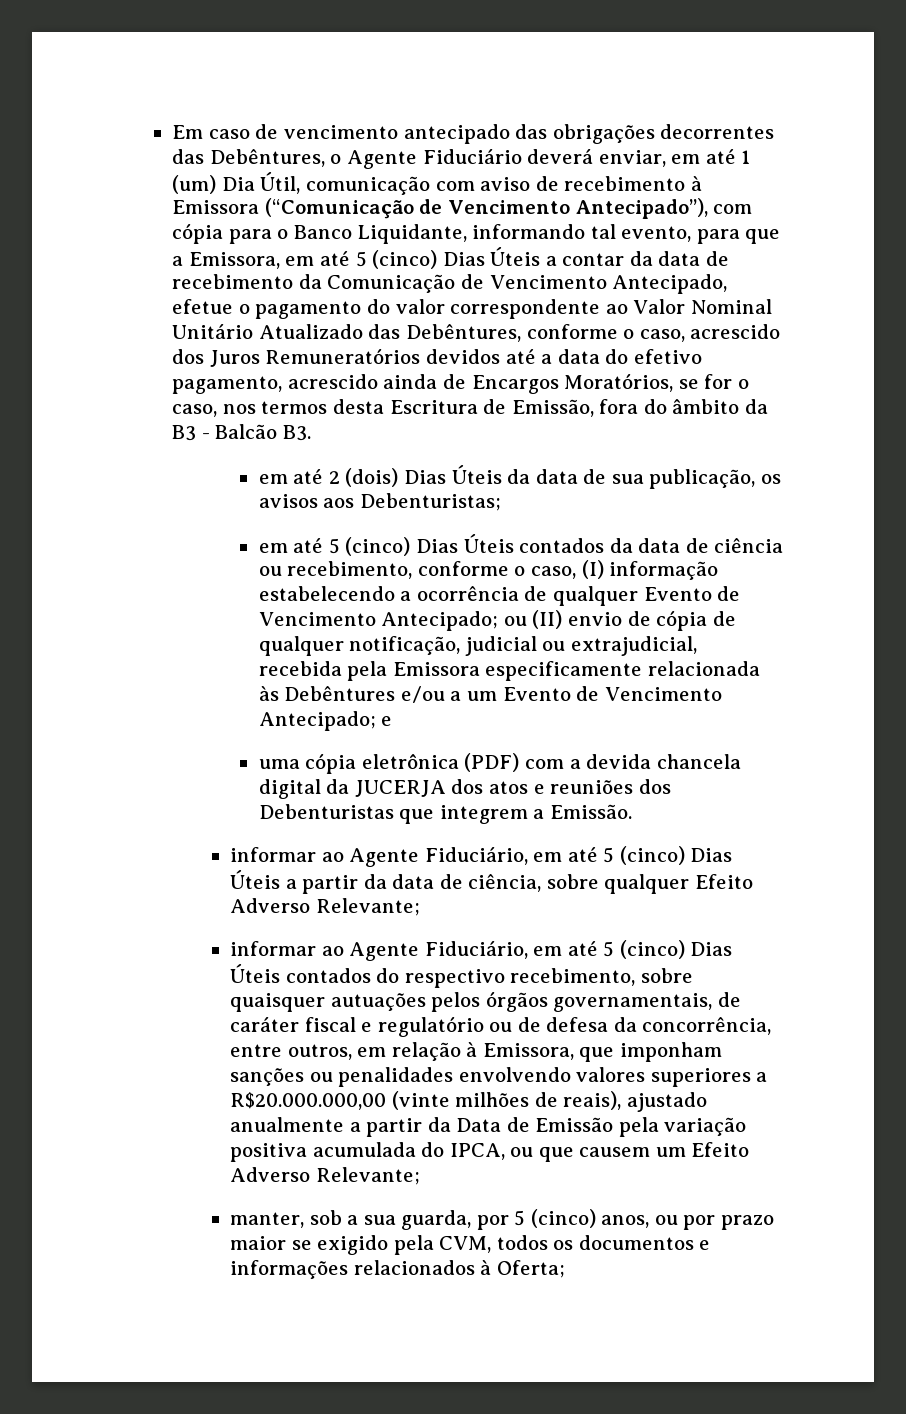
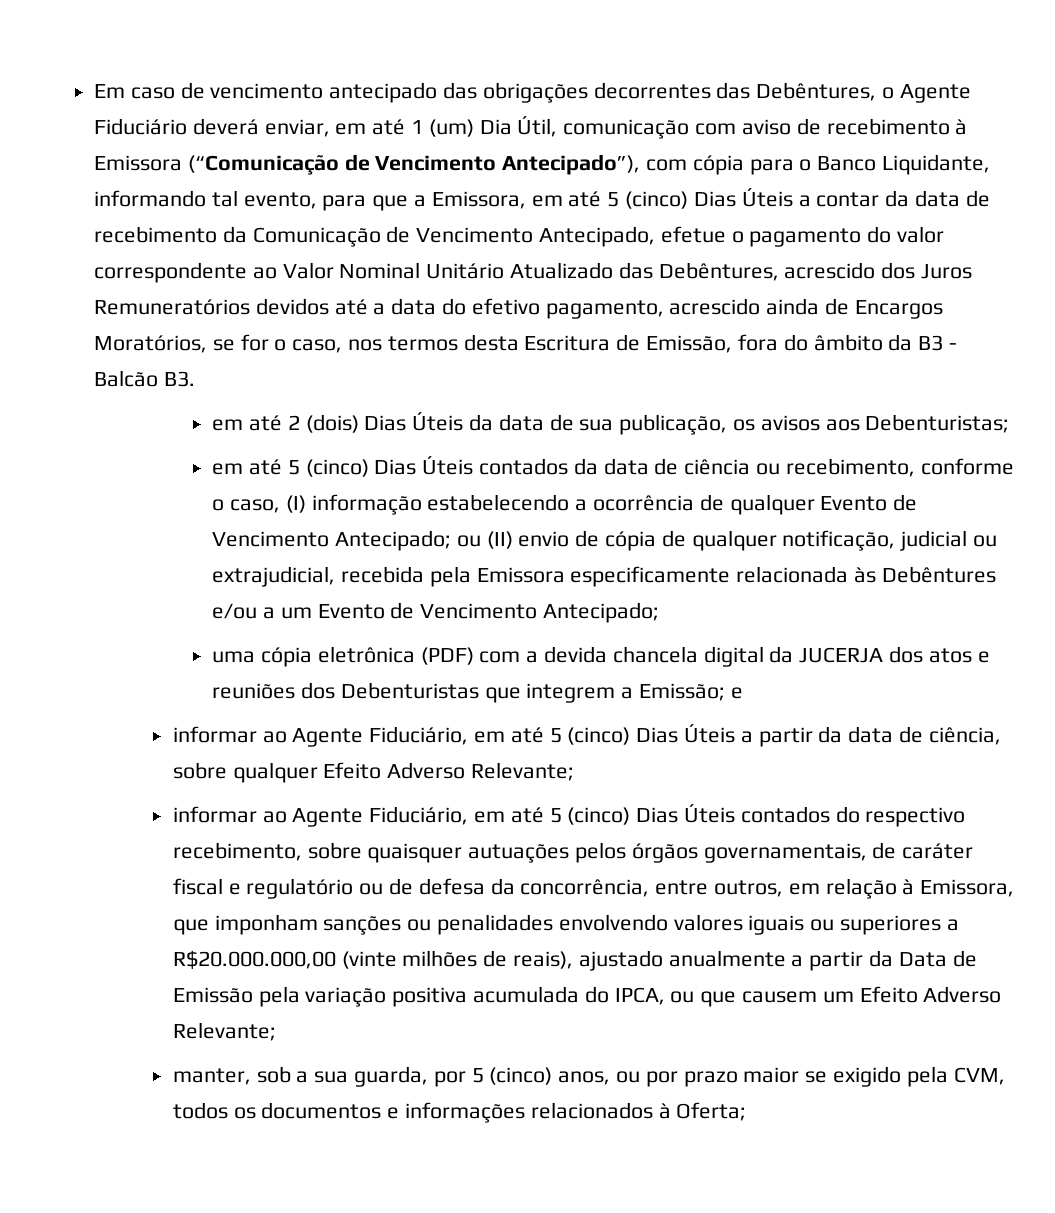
[526,324,685,342] conforme o caso, -> (779, 271) none
[381,716,393,726] e -> (660, 612) none
[549,804,632,819] Emissão. -> [639,683,743,701] Emissão; e
(646, 1074) none -> [748,915,835,935] iguais ou

